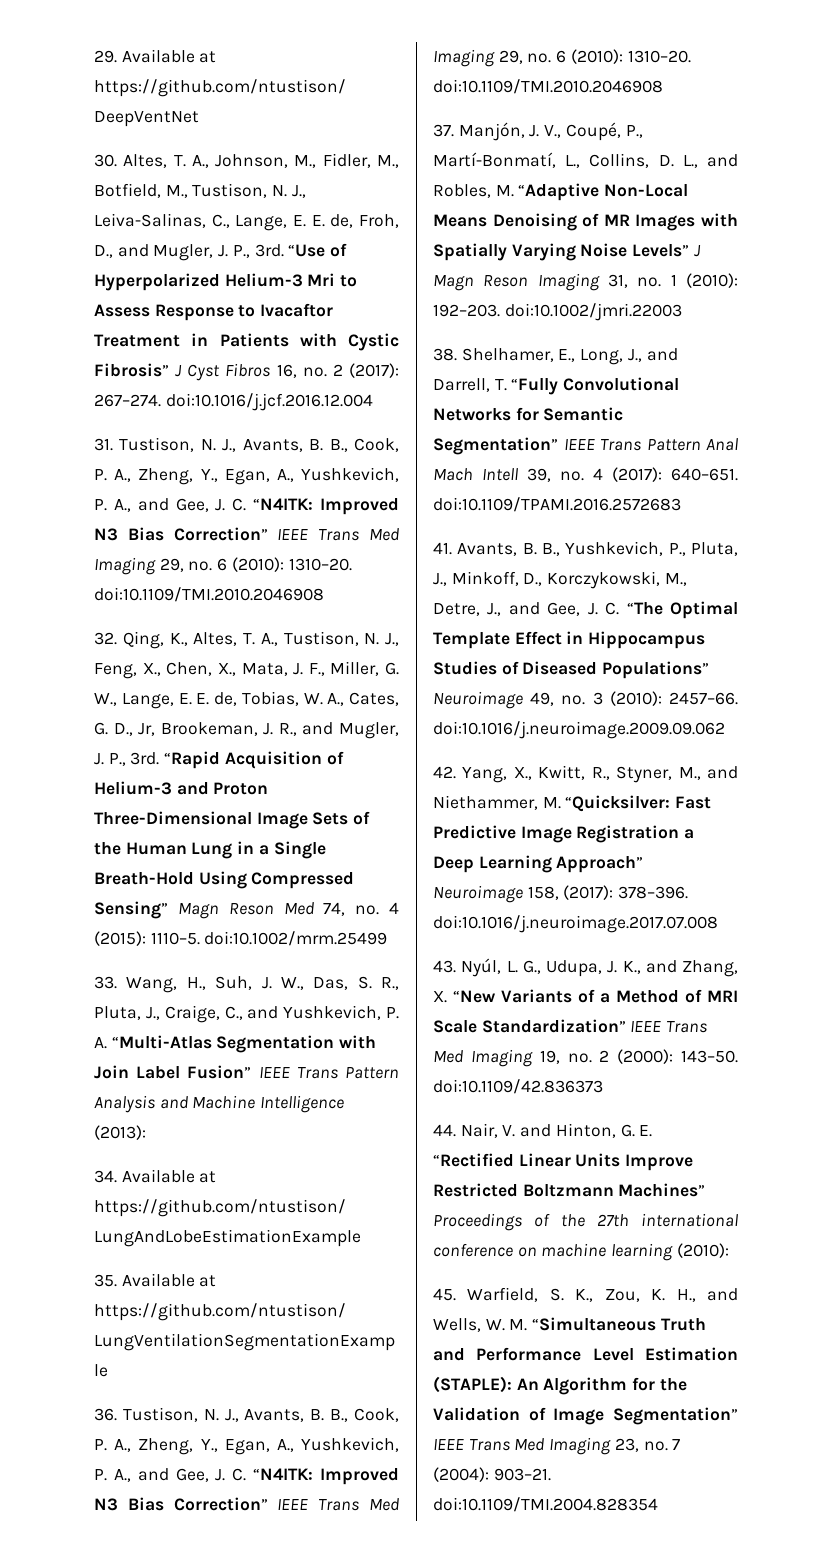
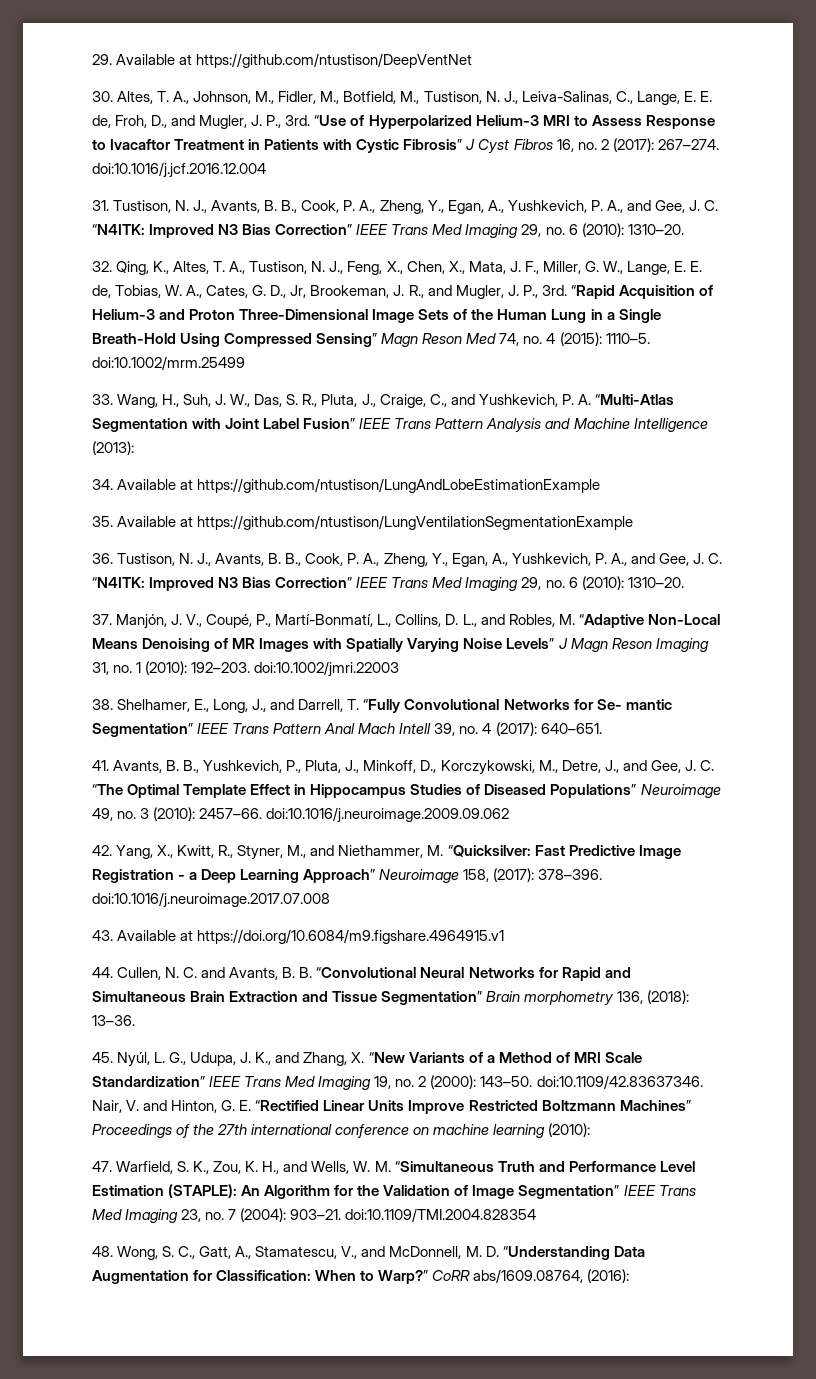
[307,273,336,286] Mri -> [542,115,570,126] MRI
[94,587,324,602] doi:10.1109/TMI.2010.2046908 -> (684, 229) none
[94,1065,129,1079] Join -> [225,418,260,429] Joint
[433,79,663,94] doi:10.1109/TMI.2010.2046908 -> (684, 582) none
[543,407,624,421] Semantic -> [596,699,672,710] Se- mantic
[433,497,681,512] doi:10.1109/TPAMI.2016.2572683 -> (602, 728) none
(680, 834) none -> [178,875,186,880] -
(456, 966) none -> [117,929,505,944] [92,967,631,981] [92,990,690,1006] [92,1015,135,1026] [92,1052,113,1063] Available at https://doi.org/10.6084/m9.figshare.4964915.v1 // 44. Cullen, N. C. and Avants, B. B. “Convolutional Neural Networks for Rapid and Simultaneous Brain Extraction and Tissue Segmentation” Brain morphometry 136, (2018): 13–36. // 45.
[433,1079,603,1094] [433,1124,456,1137] doi:10.1109/42.836373 // 44. -> [536,1075,703,1089] doi:10.1109/42.83637346.
[433,1288,456,1301] 45. -> [92,1161,112,1172] 47.
(658, 1504) none -> [92,1246,645,1260] [92,1269,630,1284] // 48. Wong, S. C., Gatt, A., Stamatescu, V., and McDonnell, M. D. “Understanding Data Augmentation for Classification: When to Warp?” CoRR abs/1609.08764, (2016):

